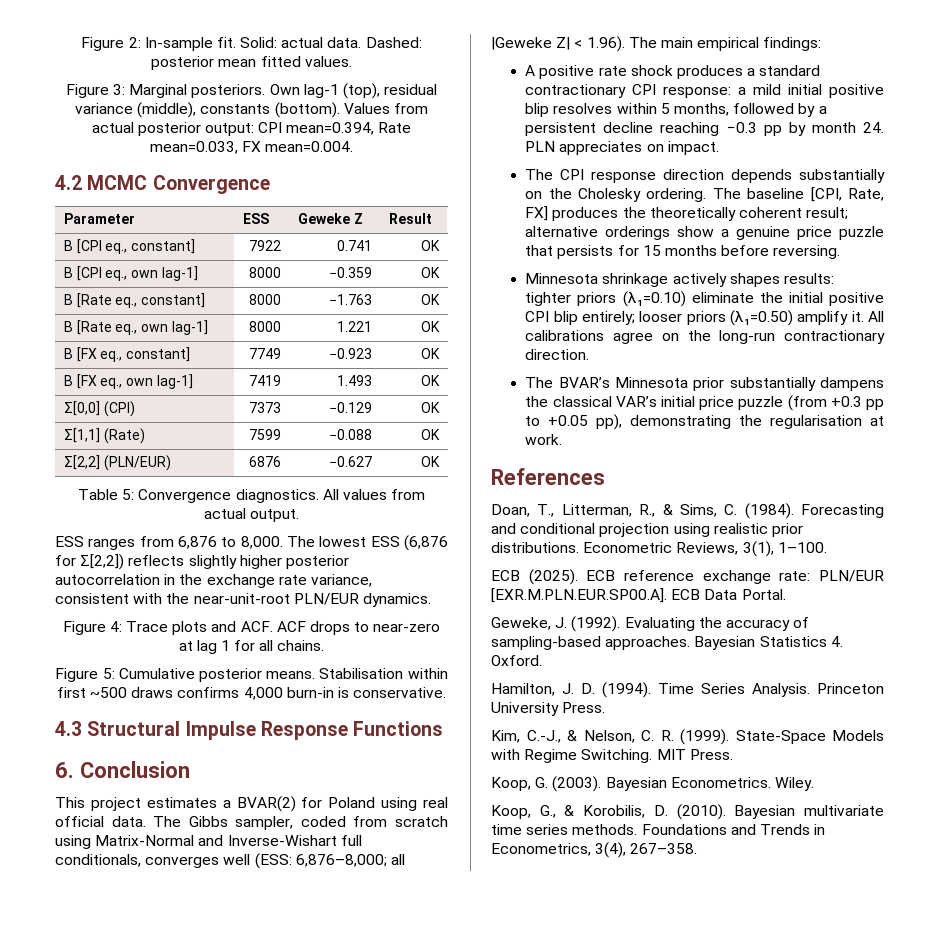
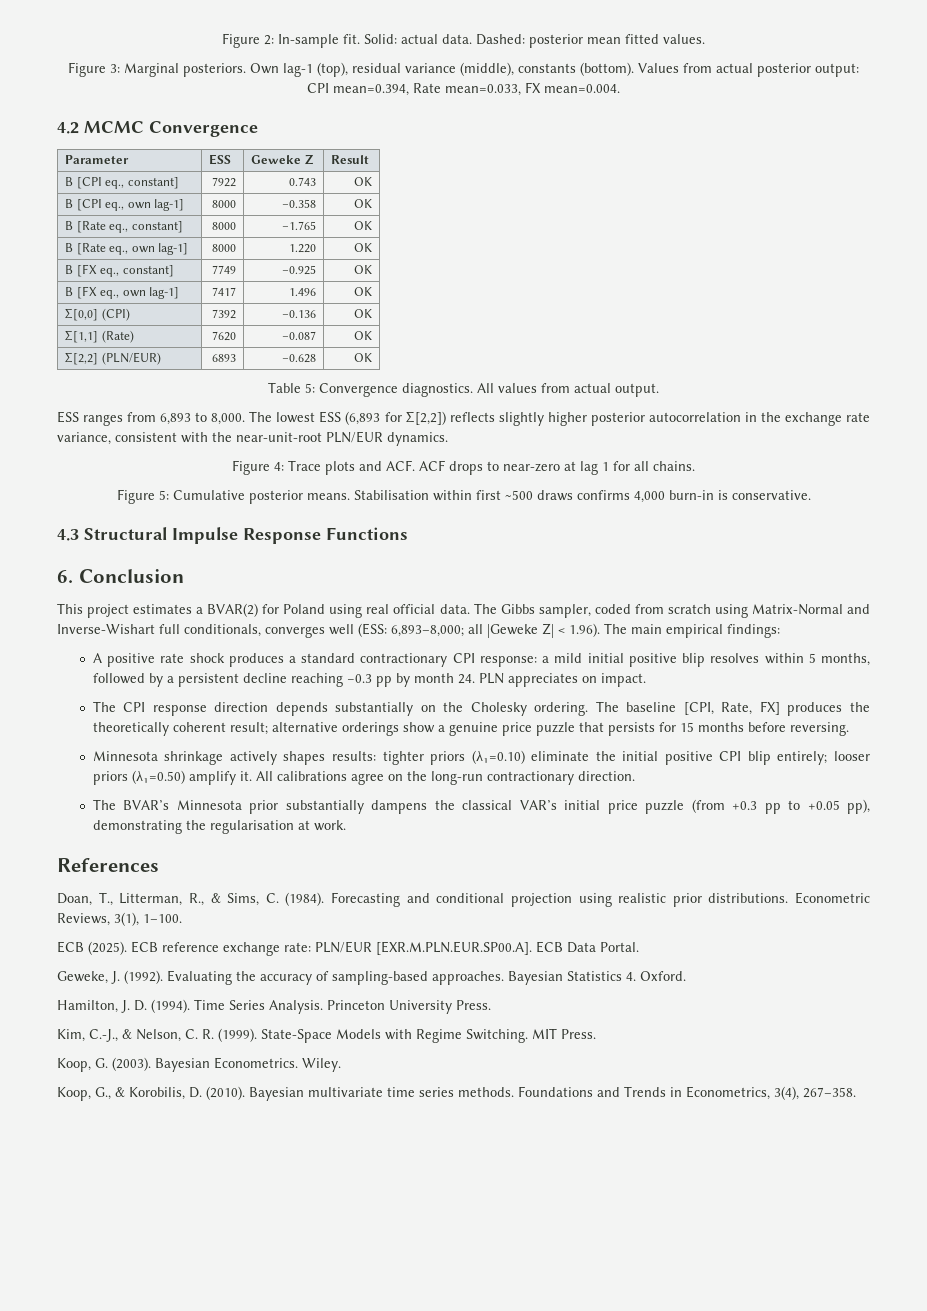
[337,240,373,251] 0.741 -> [288,177,316,186] 0.743
[329,267,373,278] −0.359 -> [281,199,316,208] −0.358
[329,294,373,305] −1.763 -> [281,221,316,230] −1.765
[337,321,373,332] 1.221 -> [288,244,316,253] 1.220
[329,348,373,359] −0.923 -> [281,265,316,275] −0.925
[249,375,282,386] [337,375,373,386] 7419 | 1.493 -> [211,287,236,296] [288,288,316,296] 7417 | 1.496
[249,402,282,413] [329,402,373,413] 7373 | −0.129 -> [211,309,236,319] [281,310,316,318] 7392 | −0.136
[249,429,282,440] [329,429,373,440] 7599 | −0.088 -> [211,331,236,341] [281,331,316,340] 7620 | −0.087
[249,456,282,467] [329,456,373,467] 6876 | −0.627 -> [211,354,236,362] [281,354,316,363] 6893 | −0.628
[178,536,217,549] 6,876 -> [160,413,192,425] 6,893
[403,535,448,551] (6,876 -> [345,411,381,425] (6,893
[295,854,387,867] 6,876–8,000; -> [391,625,464,637] 6,893–8,000;

